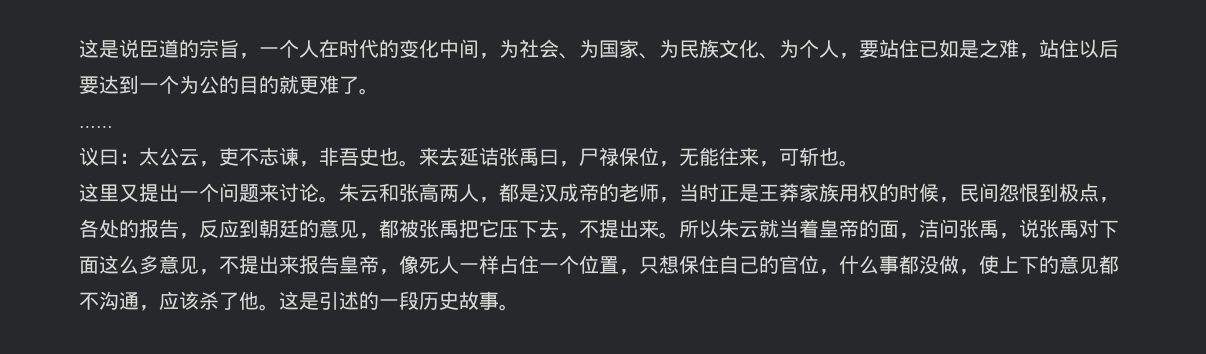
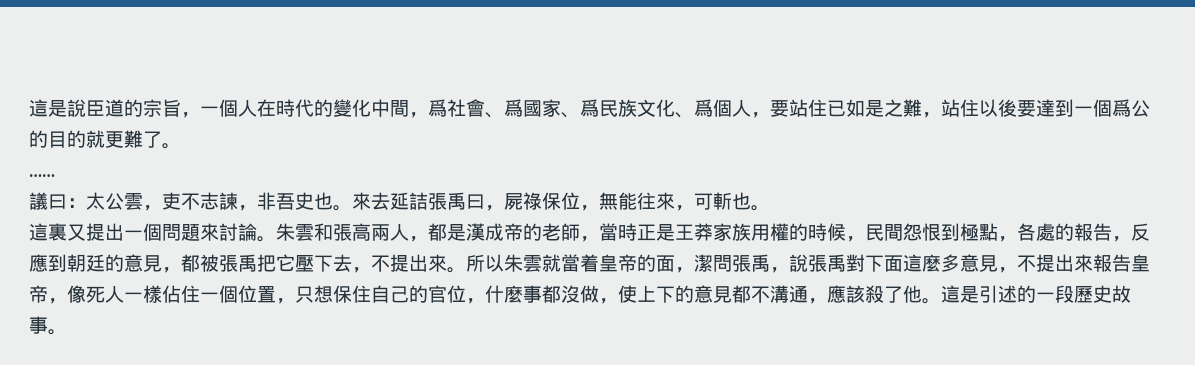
[79,39,139,58] 这是说 -> [29,99,86,117] 這是說
[279,39,679,59] 个人在时代的变化中间，为社会、为国家、为 -> [219,99,599,118] 個人在時代的變化中間，爲社會、爲國家、爲
[779,39,819,58] 为个 -> [694,99,732,117] 爲個
[999,39,1019,58] 难 -> [903,99,922,117] 難
[1099,39,1119,58] [79,75,199,94] 后要达到一个为 -> [998,99,1131,117] 後要達到一個爲
[319,75,339,94] 难 -> [124,130,143,148] 難
[79,147,99,166] 议 -> [29,192,48,210] 議
[179,149,199,166] 云 -> [124,193,143,210] 雲
[279,147,299,166] 谏 -> [219,192,238,210] 諫
[419,147,819,167] 来去延诘张禹曰，尸禄保位，无能往来，可斩 -> [352,192,732,211] 來去延詰張禹曰，屍祿保位，無能往來，可斬
[79,183,119,202] 这里 -> [29,223,67,241] 這裏
[199,183,459,203] 个问题来讨论。朱云和张高两 -> [143,223,390,242] 個問題來討論。朱雲和張高兩
[539,183,559,202] 汉 -> [466,223,485,241] 漢
[639,183,719,203] 师，当时 -> [561,223,637,242] 師，當時
[859,183,1119,203] [79,219,519,239] 权的时候，民间怨恨到极点，各处的报告，反应到朝廷的意见，都被张禹把它压 -> [770,223,1150,242] [29,254,314,273] 權的時候，民間怨恨到極點，各處的報告，反應到朝廷的意見，都被張禹把它壓
[639,219,659,238] 来 -> [428,254,447,272] 來
[739,219,799,238] 云就当 -> [523,254,580,272] 雲就當
[919,219,1119,239] [79,255,319,275] 洁问张禹，说张禹对下面这么多意见，不提出来报 -> [694,254,1112,273] 潔問張禹，說張禹對下面這麼多意見，不提出來報
[479,255,579,274] 样占住一个 -> [143,285,238,303] 樣佔住一個
[859,255,939,274] 么事都没 -> [504,285,580,303] 麼事都沒
[1079,255,1119,274] [79,291,299,311] 见都不沟通，应该杀了他。这 -> [713,285,960,304] 見都不溝通，應該殺了他。這
[419,292,439,310] 历 -> [1074,286,1093,303] 歷

